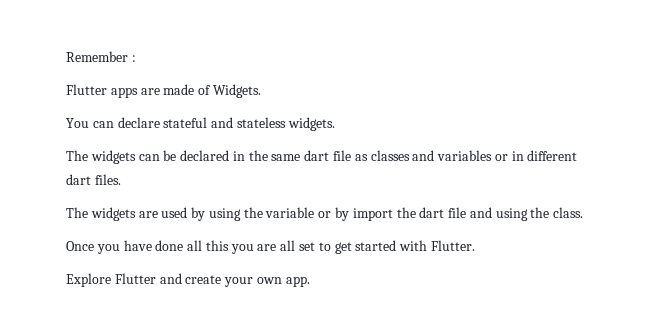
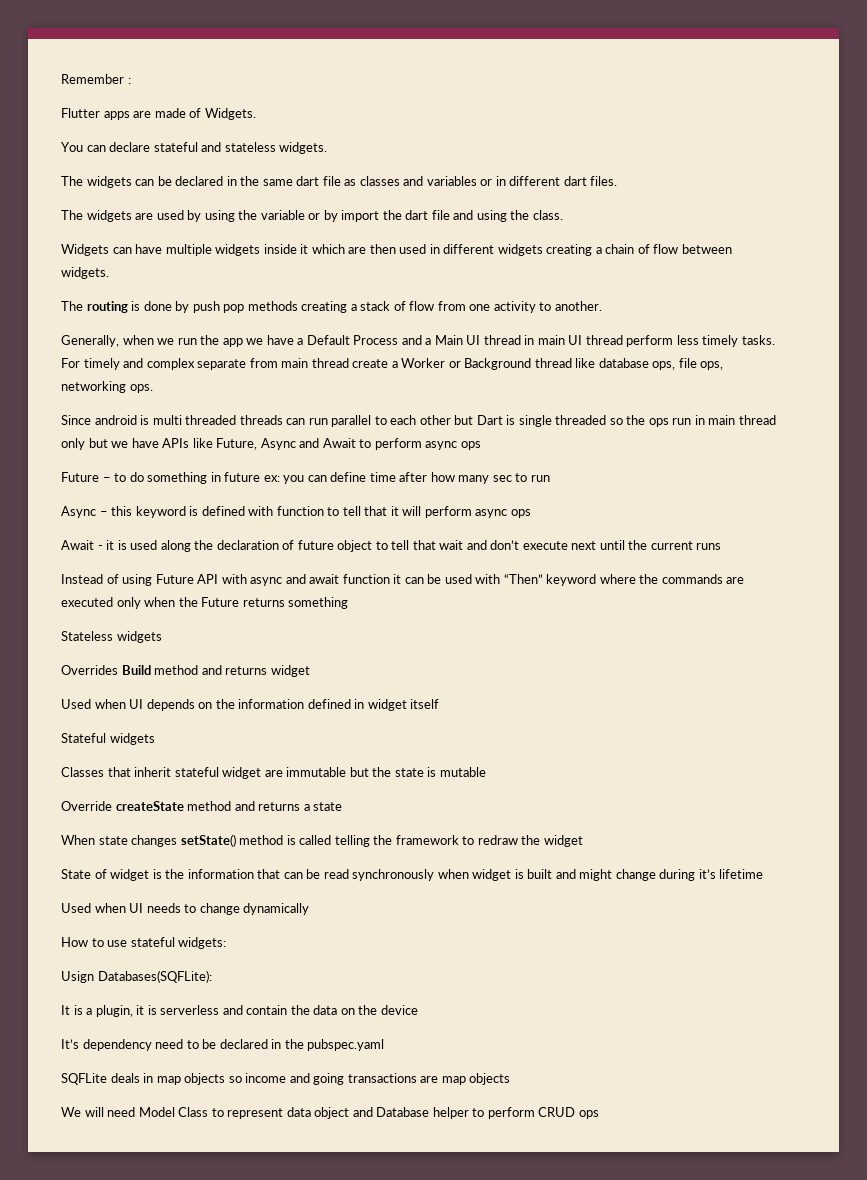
[66,240,475,254] [66,273,310,287] Once you have done all this you are all set to get started with Flutter. // Explore Flutter and create your own app. -> [61,244,732,256] [61,267,109,279] [61,301,602,313] [61,335,775,347] [61,358,724,370] [61,381,153,393] [61,415,776,427] [61,438,481,450] [61,472,550,484] [61,506,531,518] [61,540,722,552] [61,574,745,586] [61,597,349,609] [61,631,162,643] [61,665,310,677] [61,699,440,711] [61,733,155,745] [61,767,486,779] [61,801,343,811] [61,834,583,847] [61,869,764,881] [61,903,310,915] [61,937,227,949] [61,970,212,983] [61,1005,418,1017] [61,1039,385,1051] [61,1073,511,1085] [61,1107,599,1119] Widgets can have multiple widgets inside it which are then used in different widgets creating a chain of flow between widgets. // The routing is done by push pop methods creating a stack of flow from one activity to another. // Generally, when we run the app we have a Default Process and a Main UI thread in main UI thread perform less timely tasks. For timely and complex separate from main thread create a Worker or Background thread like database ops, file ops, networking ops. // Since android is multi threaded threads can run parallel to each other but Dart is single threaded so the ops run in main thread only but we have APIs like Future, Async and Await to perform async ops // Future – to do something in future ex: you can define time after how many sec to run // Async – this keyword is defined with function to tell that it will perform async ops // Await - it is used along the declaration of future object to tell that wait and don’t execute next until the current runs // Instead of using Future API with async and await function it can be used with “Then” keyword where the commands are executed only when the Future returns something // Stateless widgets // Overrides Build method and returns widget // Used when UI depends on the information defined in widget itself // Stateful widgets // Classes that inherit stateful widget are immutable but the state is mutable // Override createState method and returns a state // When state changes setState() method is called telling the framework to redraw the widget // State of widget is the information that can be read synchronously when widget is built and might change during it’s lifetime // Used when UI needs to change dynamically // How to use stateful widgets: // Usign Databases(SQFLite): // It is a plugin, it is serverless and contain the data on the device // It’s dependency need to be declared in the pubspec.yaml // SQFLite deals in map objects so income and going transactions are map objects // We will need Model Class to represent data object and Database helper to perform CRUD ops

